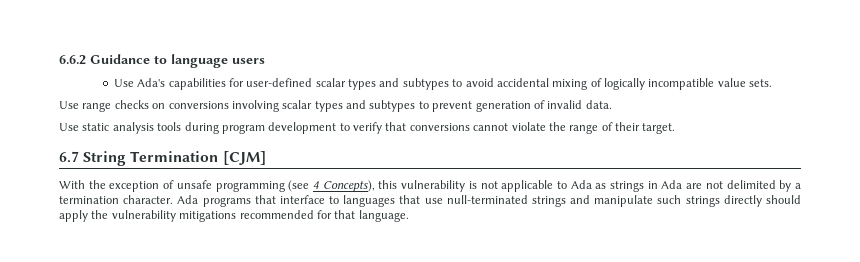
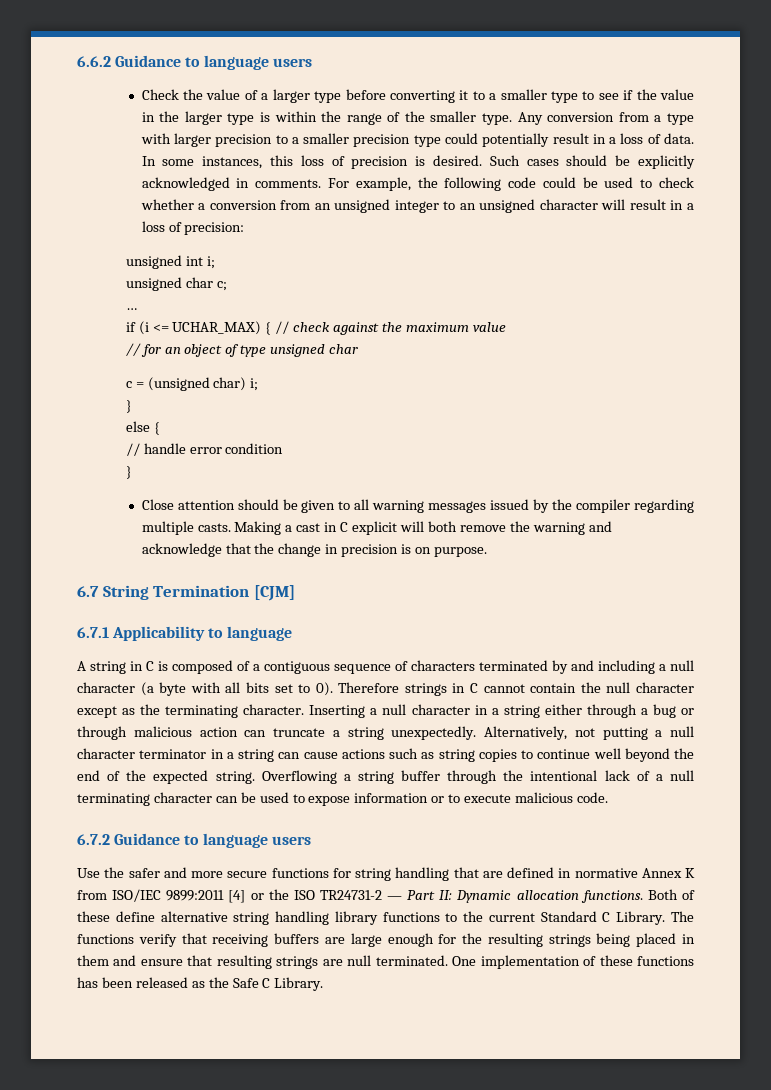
[113,78,773,90] [59,100,612,112] [59,122,676,134] [59,151,266,166] [59,180,802,192] [59,195,801,207] [59,210,409,222] Use Ada's capabilities for user-defined scalar types and subtypes to avoid accidental mixing of logically incompatible value sets. // Use range checks on conversions involving scalar types and subtypes to prevent generation of invalid data. // Use static analysis tools during program development to verify that conversions cannot violate the range of their target. // 6.7 String Termination [CJM] // With the exception of unsafe programming (see 4 Concepts), this vulnerability is not applicable to Ada as strings in Ada are not delimited by a termination character. Ada programs that interface to languages that use null-terminated strings and manipulate such strings directly should apply the vulnerability mitigations recommended for that language. -> [141,89,694,103] [141,111,695,125] [140,133,694,147] [141,155,695,169] [141,177,694,191] [140,199,694,213] [141,221,245,235] [125,255,215,269] [125,277,227,291] [125,308,137,310] [125,321,506,335] [125,343,359,357] [125,377,259,391] [125,400,132,413] [125,421,160,435] [125,443,284,456] [125,466,132,479] [141,499,694,513] [141,521,612,535] [141,543,487,557] [77,585,295,601] [77,626,292,641] [77,660,694,674] [77,682,694,696] [77,704,694,718] [77,726,694,740] [77,748,694,762] [77,770,694,784] [77,792,608,806] [77,833,311,848] [77,867,695,881] [77,889,695,903] [77,911,694,925] [77,933,696,947] [77,955,694,969] [77,977,324,991] Check the value of a larger type before converting it to a smaller type to see if the value in the larger type is within the range of the smaller type. Any conversion from a type with larger precision to a smaller precision type could potentially result in a loss of data. In some instances, this loss of precision is desired. Such cases should be explicitly acknowledged in comments. For example, the following code could be used to check whether a conversion from an unsigned integer to an unsigned character will result in a loss of precision: // unsigned int i; // unsigned char c; // … // if (i <= UCHAR_MAX) { // check against the maximum value // // for an object of type unsigned char // c = (unsigned char) i; // } // else { // // handle error condition // } // Close attention should be given to all warning messages issued by the compiler regarding multiple casts. Making a cast in C explicit will both remove the warning and acknowledge that the change in precision is on purpose. // 6.7 String Termination [CJM] // 6.7.1 Applicability to language // A string in C is composed of a contiguous sequence of characters terminated by and including a null character (a byte with all bits set to 0). Therefore strings in C cannot contain the null character except as the terminating character. Inserting a null character in a string either through a bug or through malicious action can truncate a string unexpectedly. Alternatively, not putting a null character terminator in a string can cause actions such as string copies to continue well beyond the end of the expected string. Overflowing a string buffer through the intentional lack of a null terminating character can be used to expose information or to execute malicious code. // 6.7.2 Guidance to language users // Use the safer and more secure functions for string handling that are defined in normative Annex K from ISO/IEC 9899:2011 [4] or the ISO TR24731-2 — Part II: Dynamic allocation functions. Both of these define alternative string handling library functions to the current Standard C Library. The functions verify that receiving buffers are large enough for the resulting strings being placed in them and ensure that resulting strings are null terminated. One implementation of these functions has been released as the Safe C Library.

